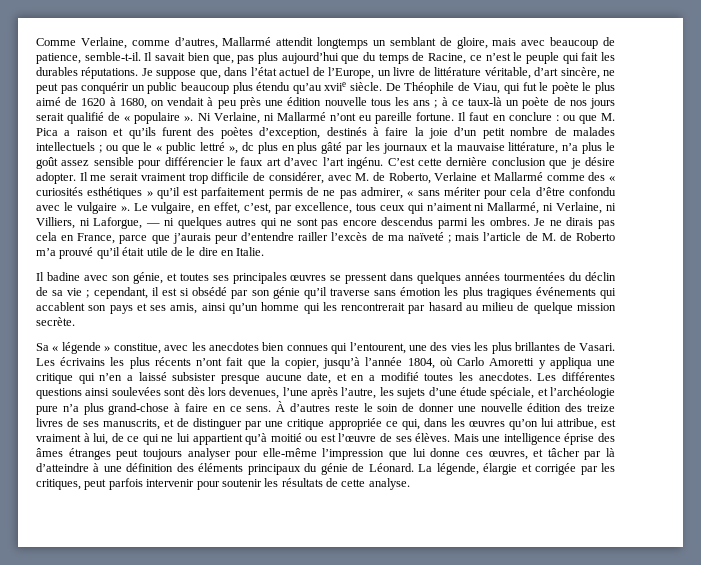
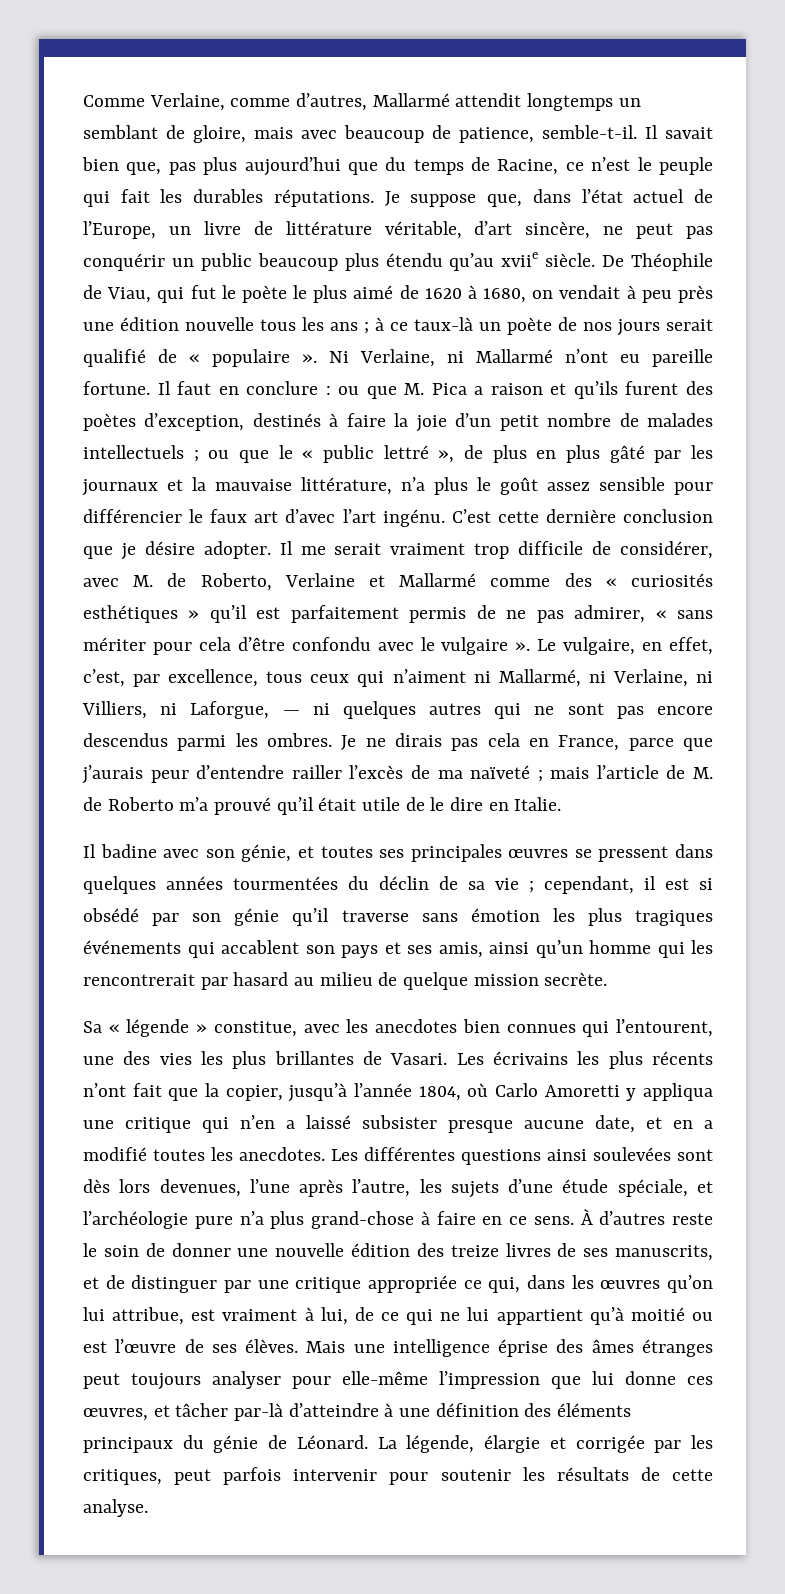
[241,142,254,151] dc -> [464,445,483,459] de
[584,448,615,460] par là -> [234,1403,284,1421] par-là

